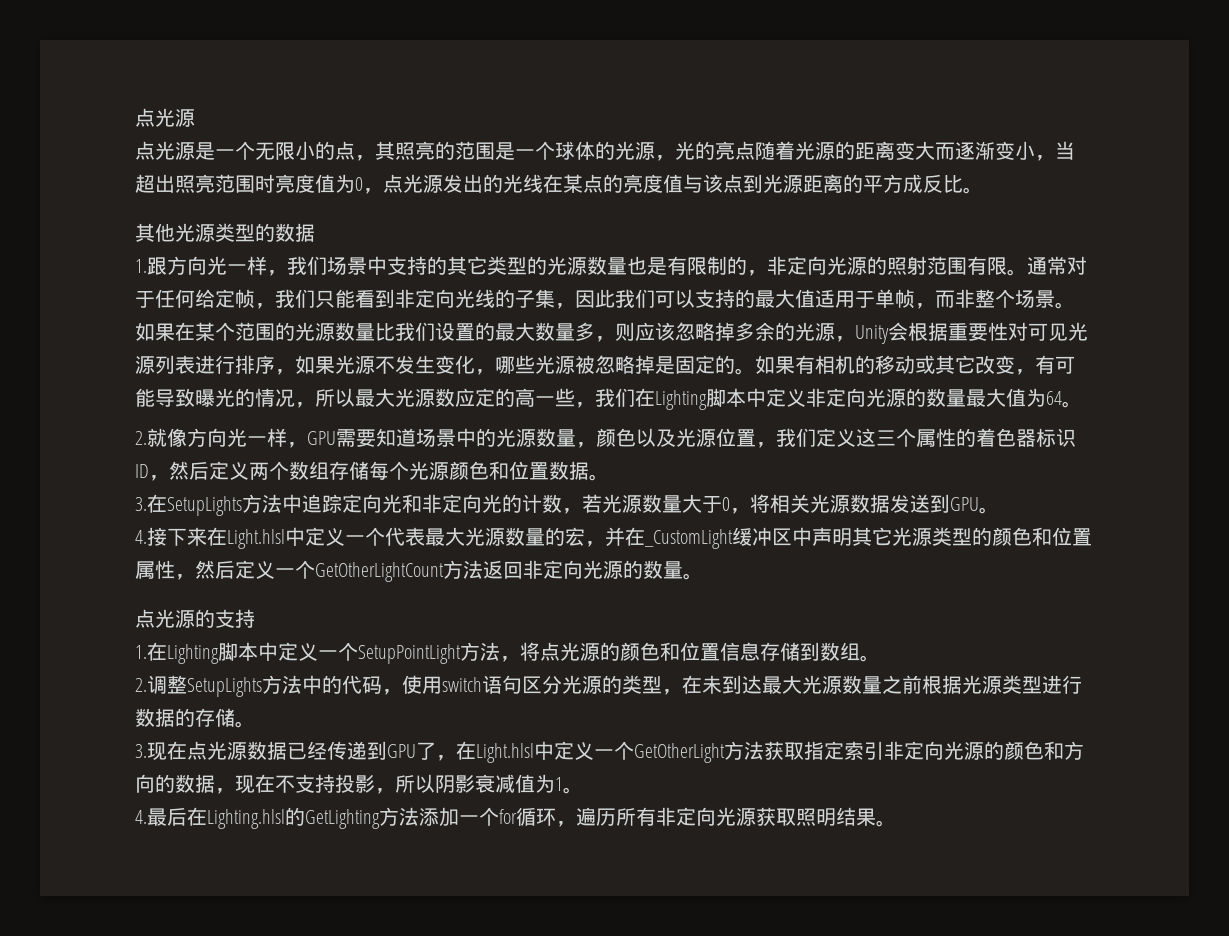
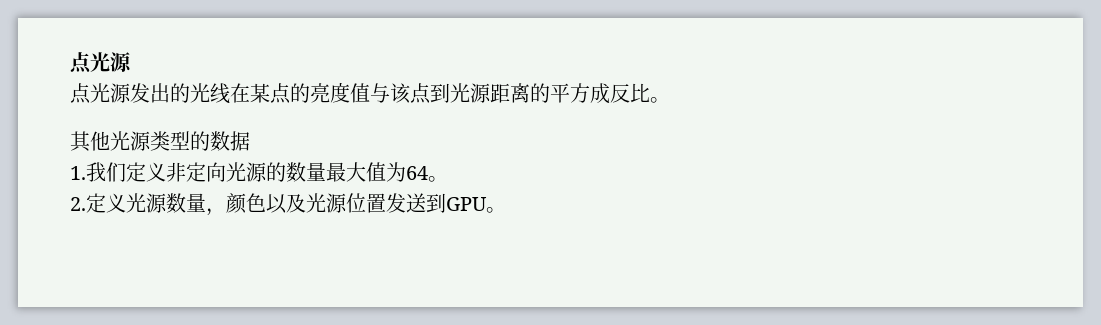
[195,141,1075,161] [135,174,443,194] 是一个无限小的点，其照亮的范围是一个球体的光源，光的亮点随着光源的距离变大而逐渐变小，当超出照亮范围时亮度值为0，点光源 -> (131, 93) none
[147,256,1087,276] [135,289,1075,309] [135,322,1088,344] [135,355,1075,375] [135,388,766,410] 跟方向光一样，我们场景中支持的其它类型的光源数量也是有限制的，非定向光源的照射范围有限。通常对于任何给定帧，我们只能看到非定向光线的子集，因此我们可以支持的最大值适用于单帧，而非整个场景。如果在某个范围的光源数量比我们设置的最大数量多，则应该忽略掉多余的光源，Unity会根据重要性对可见光源列表进行排序，如果光源不发生变化，哪些光源被忽略掉是固定的。如果有相机的移动或其它改变，有可能导致曝光的情况，所以最大光源数应定的高一些，我们在Lighting脚本中 -> [86,162,126,182] 我们
[147,428,496,448] 就像方向光一样，GPU需要知道场景中的 -> [86,193,126,213] 定义
[756,428,1076,448] [135,461,609,481] [135,494,999,516] [135,527,1092,549] [135,560,703,582] [135,609,255,628] [135,642,880,664] [135,675,1082,697] [135,708,255,728] [135,741,1084,763] [135,774,583,794] [135,807,876,829] ，我们定义这三个属性的着色器标识ID，然后定义两个数组存储每个光源颜色和位置数据。 // 3.在SetupLights方法中追踪定向光和非定向光的计数，若光源数量大于0，将相关光源数据发送到GPU。 // 4.接下来在Light.hlsl中定义一个代表最大光源数量的宏，并在_CustomLight缓冲区中声明其它光源类型的颜色和位置属性，然后定义一个GetOtherLightCount方法返回非定向光源的数量。 // 点光源的支持 // 1.在Lighting脚本中定义一个SetupPointLight方法，将点光源的颜色和位置信息存储到数组。 // 2.调整SetupLights方法中的代码，使用switch语句区分光源的类型，在未到达最大光源数量之前根据光源类型进行数据的存储。 // 3.现在点光源数据已经传递到GPU了，在Light.hlsl中定义一个GetOtherLight方法获取指定索引非定向光源的颜色和方向的数据，现在不支持投影，所以阴影衰减值为1。 // 4.最后在Lighting.hlsl的GetLighting方法添加一个for循环，遍历所有非定向光源获取照明结果 -> [386,193,487,213] 发送到GPU

